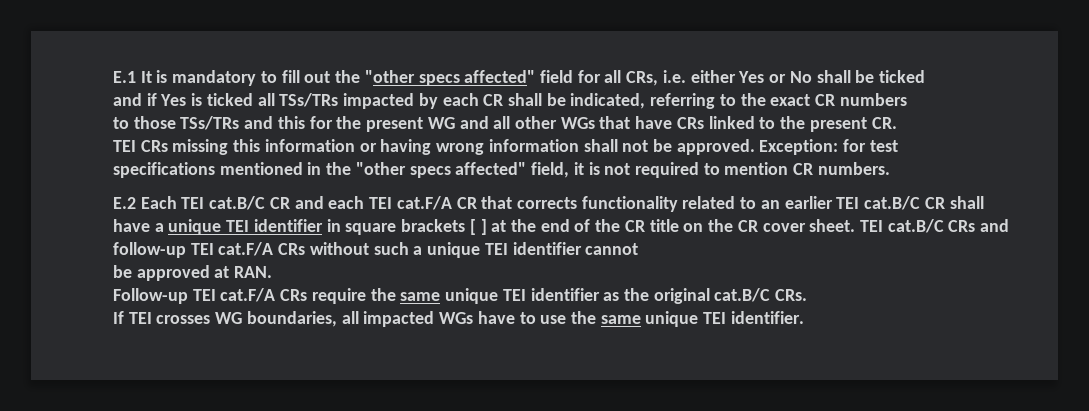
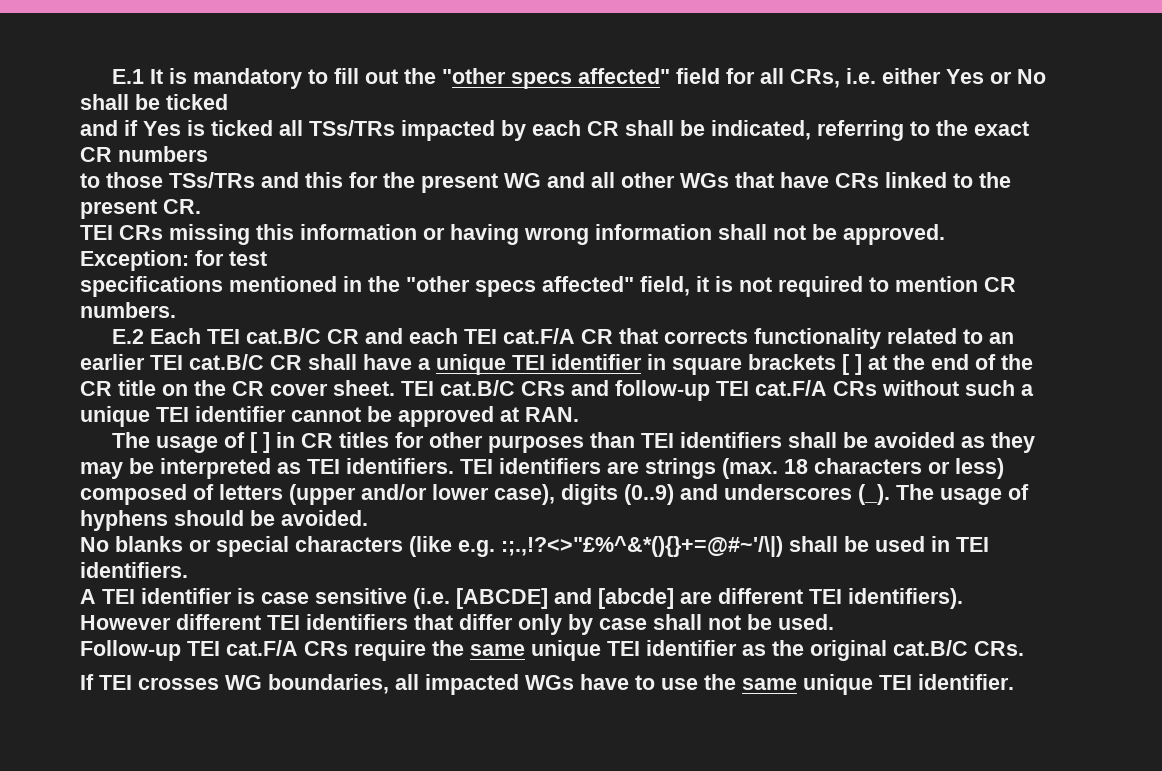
(639, 249) // -> (361, 414) none
(273, 272) none -> [111,432,1035,453] [80,458,1004,479] [80,484,1029,505] [80,510,368,531] [80,536,989,557] [80,562,188,578] [80,588,963,609] [80,614,834,635] // The usage of [ ] in CR titles for other purposes than TEI identifiers shall be avoided as they may be interpreted as TEI identifiers. TEI identifiers are strings (max. 18 characters or less) composed of letters (upper and/or lower case), digits (0..9) and underscores (_). The usage of hyphens should be avoided. // No blanks or special characters (like e.g. :;.,!?<>"£%^&*(){}+=@#~'/\|) shall be used in TEI identifiers. // A TEI identifier is case sensitive (i.e. [ABCDE] and [abcde] are different TEI identifiers). However different TEI identifiers that differ only by case shall not be used.

